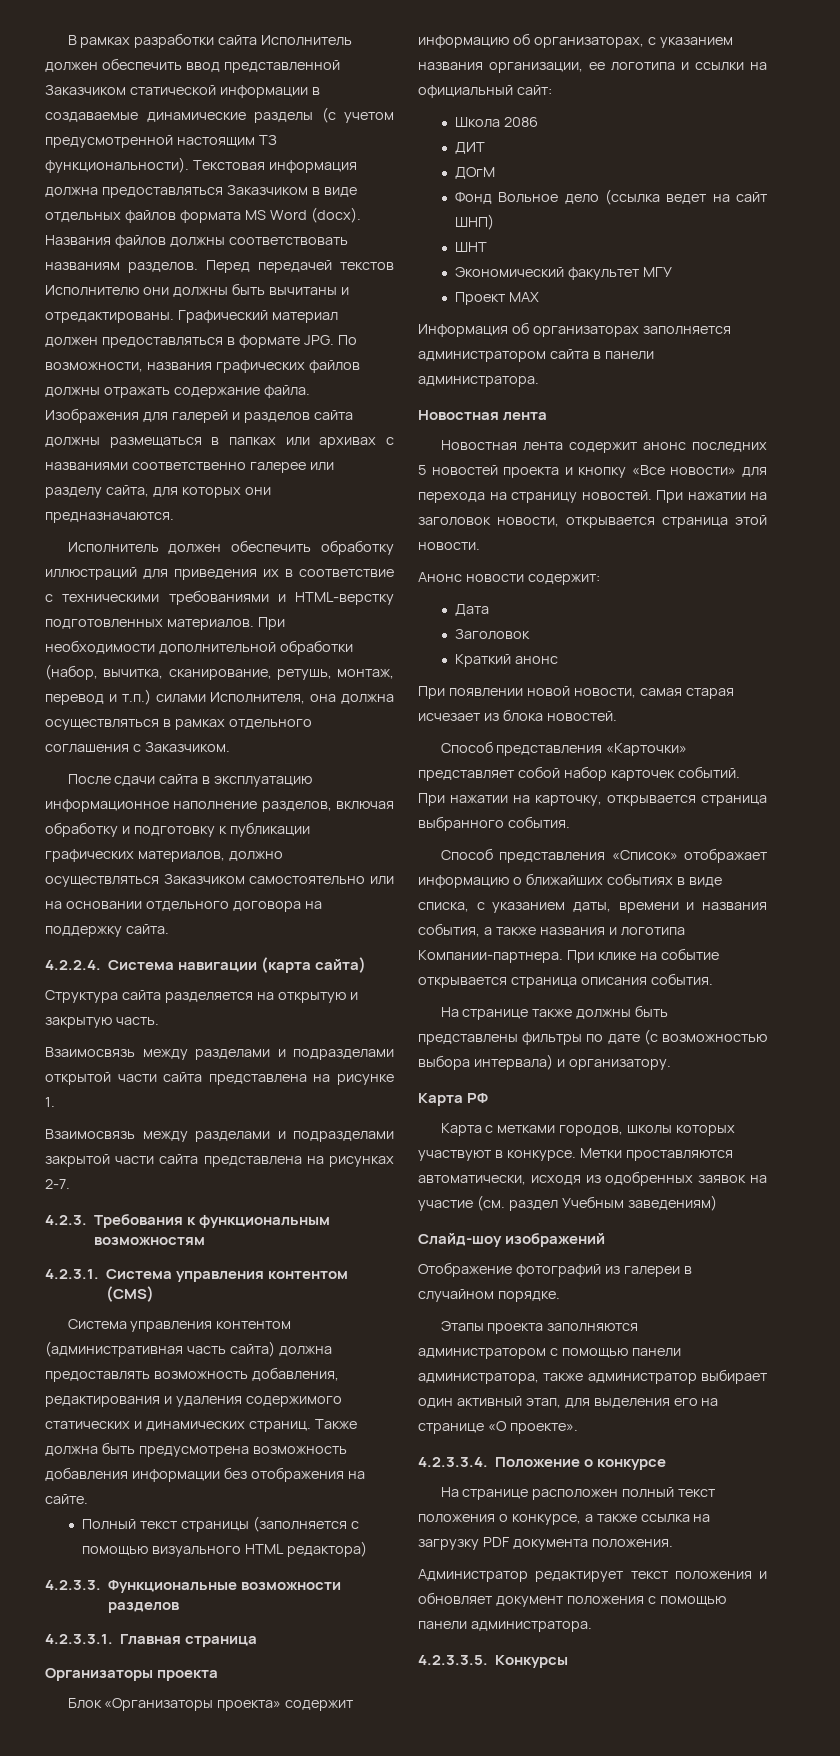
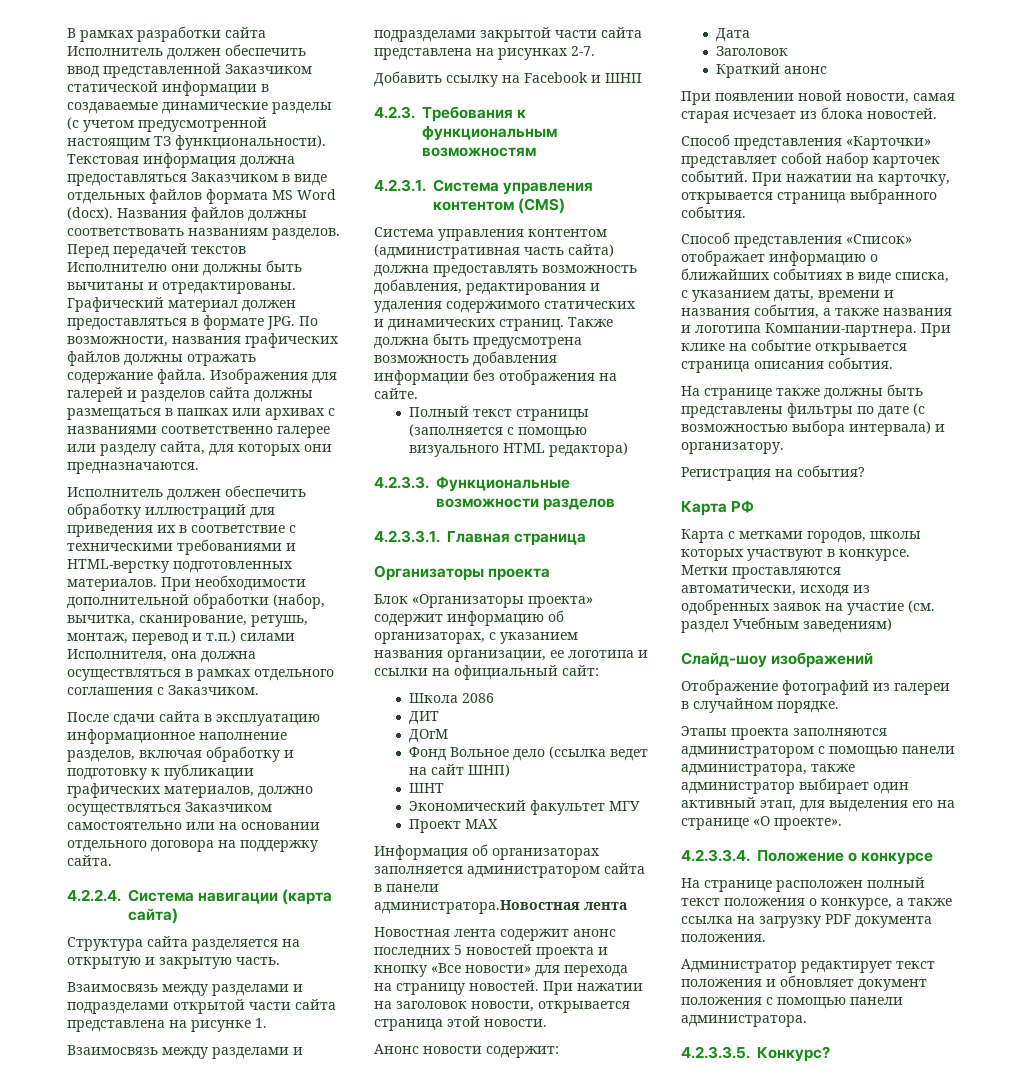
(70, 1184) none -> [374,71,642,87] // Добавить ссылку на Facebook и ШНП
[418,376,539,387] [418,410,499,420] администратора. // Новостная -> [374,900,580,914] администратора.Новостная
(671, 1064) none -> [681,465,865,481] // Регистрация на события?
[495,1655,569,1668] Конкурсы -> [757,1046,830,1062] Конкурс?

